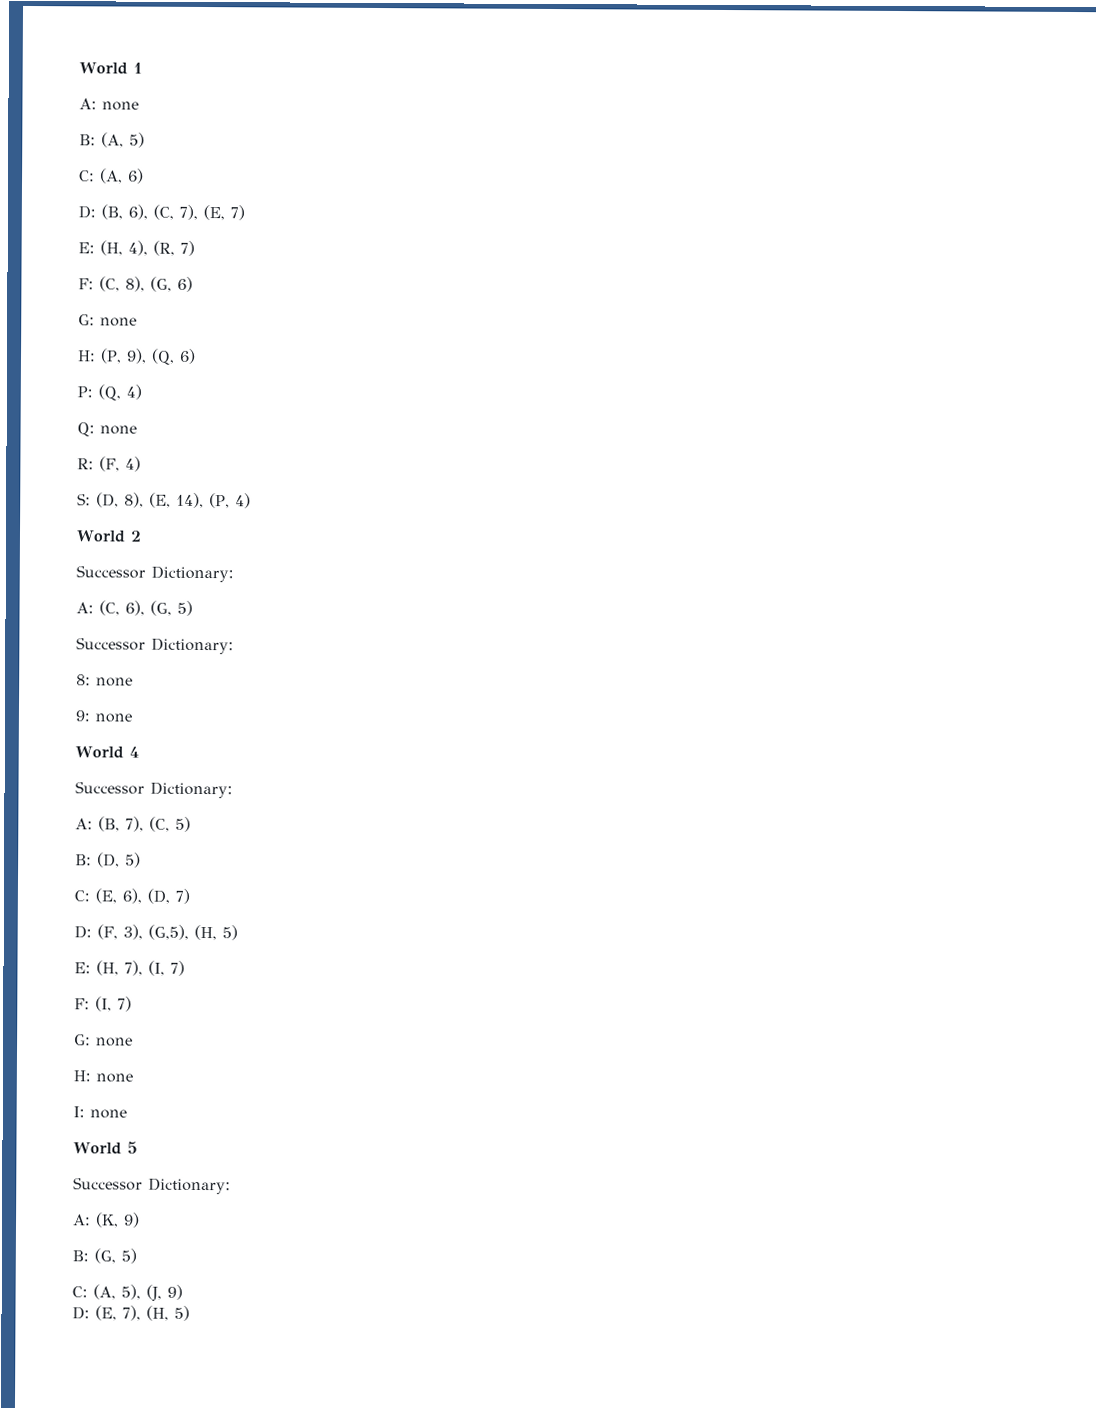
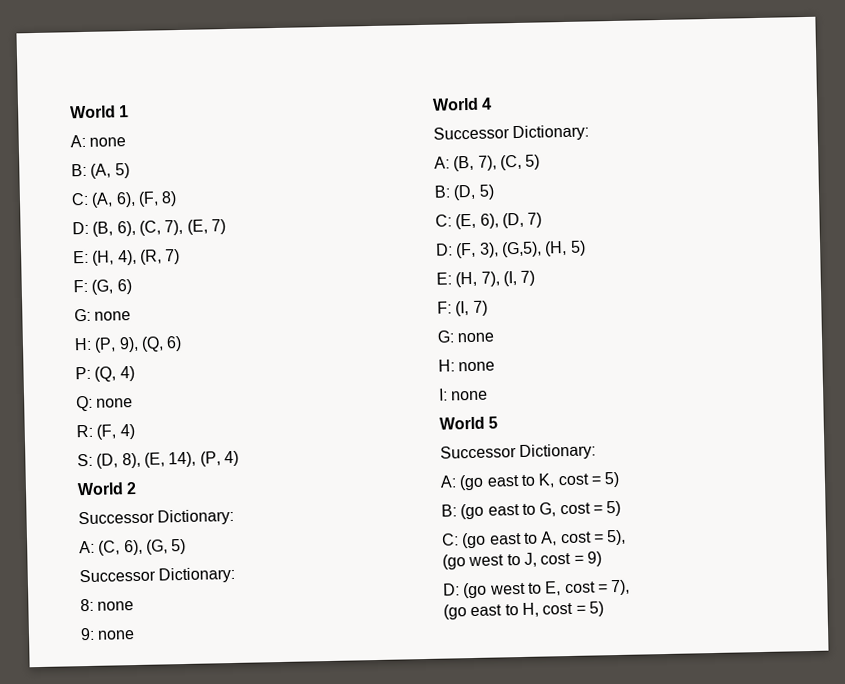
[128,168,144,184] 6) -> [115,191,178,208] 6), (F, 8)
[99,276,145,292] (C, 8), -> (88, 286) none
[95,1212,140,1228] [72,1248,137,1264] [72,1284,184,1302] [72,1305,169,1321] (K, 9) // B: (G, 5) // C: (A, 5), (J, 9) // D: (E, 7), (H, -> [459,471,621,491] [441,500,622,520] [441,529,627,549] [442,551,602,570] [443,579,631,599] [443,602,586,620] (go east to K, cost = 5) // B: (go east to G, cost = 5) // C: (go east to A, cost = 5), // (go west to J, cost = 9) // D: (go west to E, cost = 7), // (go east to H, cost =

